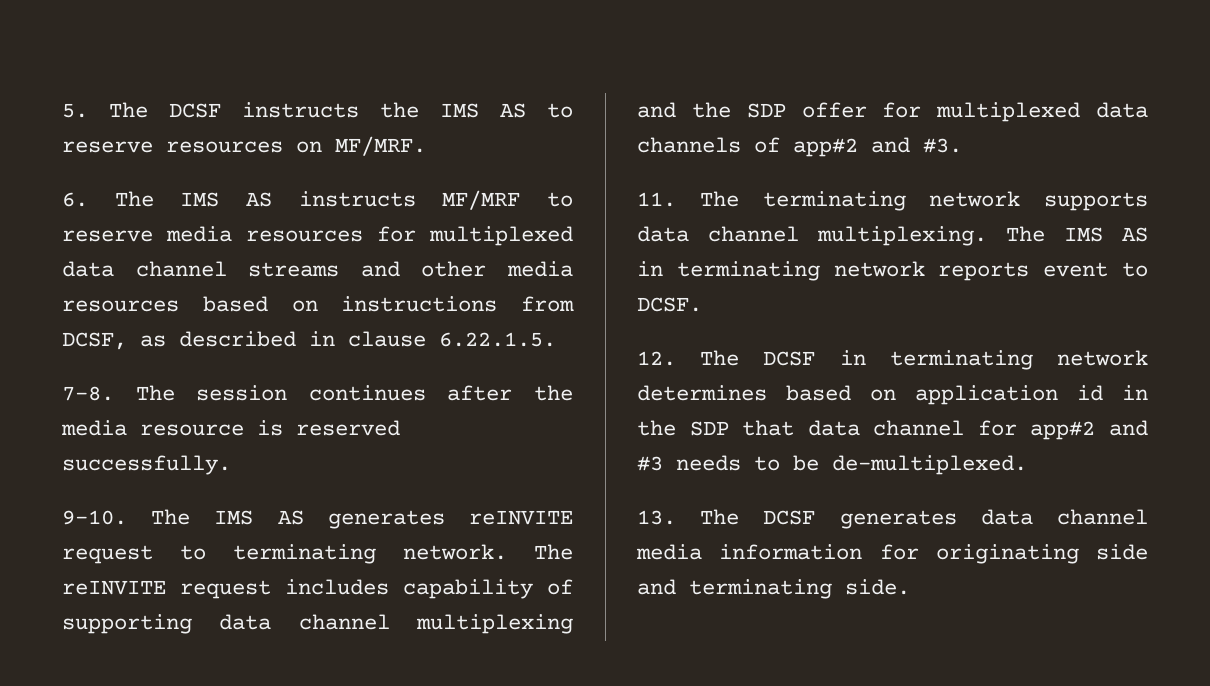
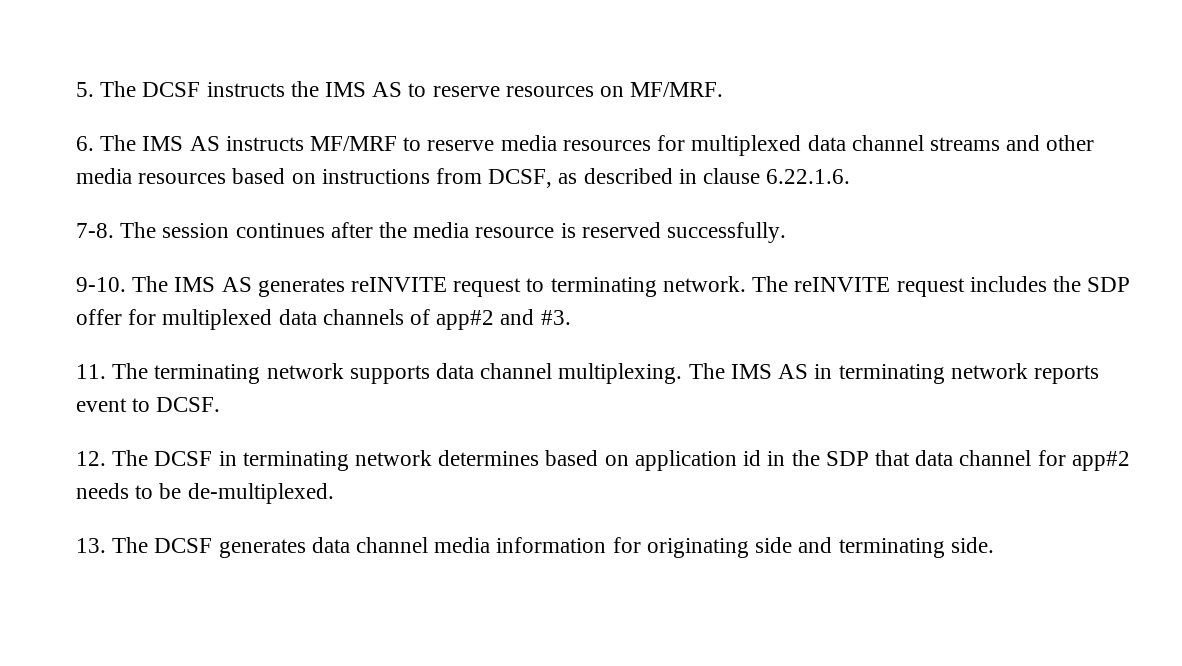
[439,332,556,347] 6.22.1.5. -> [766,169,851,184] 6.22.1.6.
[403,579,573,599] [62,614,573,634] [637,102,676,118] capability of supporting data channel multiplexing and -> (1047, 284) none
[1109,420,1148,436] [637,456,663,471] and #3 -> (1130, 461) none

